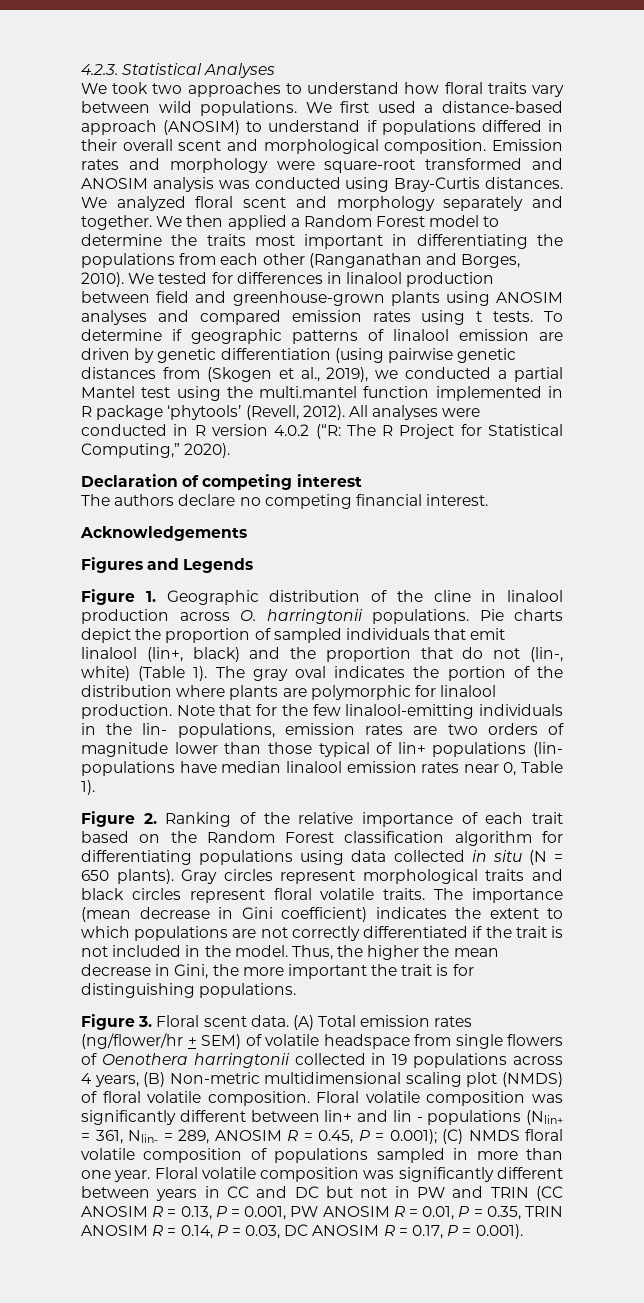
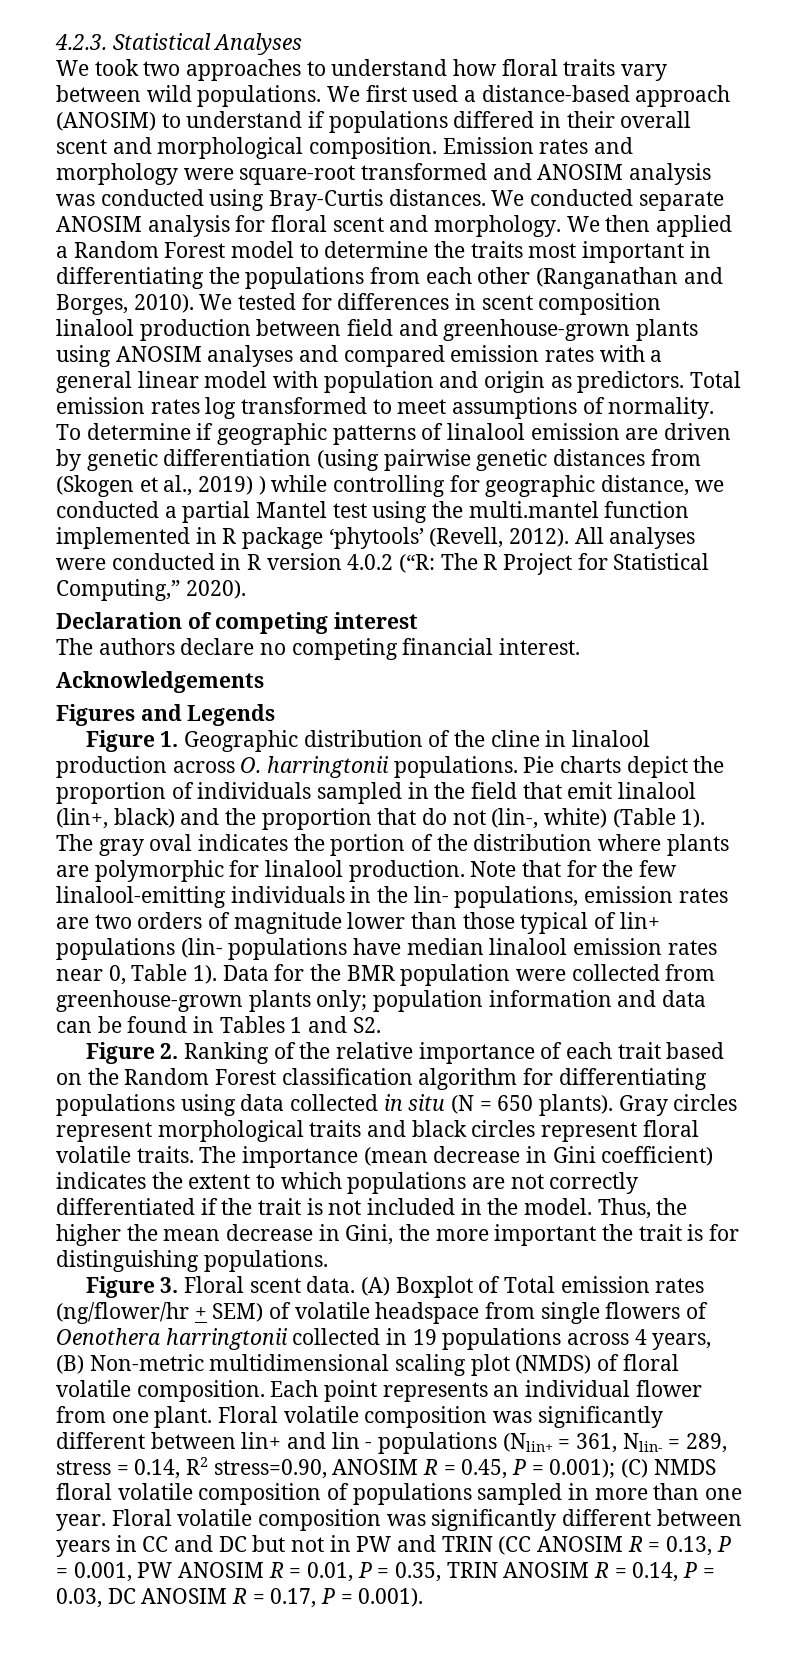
[116,196,563,211] [81,215,152,230] analyzed floral scent and morphology separately and together. -> [530,189,724,211] [56,215,562,237] conducted separate ANOSIM analysis for floral scent and morphology.
(342, 278) none -> [481,293,662,315] scent composition
[421,310,534,325] using t tests. -> [599,345,663,362] [56,371,742,393] [56,397,715,419] with a general linear model with population and origin as predictors. Total emission rates log transformed to meet assumptions of normality.
[326,367,369,382] 2019), -> [198,475,690,497] 2019) ) while controlling for geographic distance,
[273,628,430,643] sampled individuals -> [197,782,518,804] individuals sampled in the field
(95, 787) none -> [222,964,716,986] [56,990,707,1012] [56,1016,381,1033] Data for the BMR population were collected from greenhouse-grown plants only; population information and data can be found in Tables 1 and S2.
(314, 1022) none -> [395,1276,501,1298] Boxplot of
(310, 1098) none -> [270,1380,702,1402] [56,1406,213,1428] Each point represents an individual flower from one plant.
(209, 1136) none -> [56,1457,327,1479] stress = 0.14, R2 stress=0.90,

